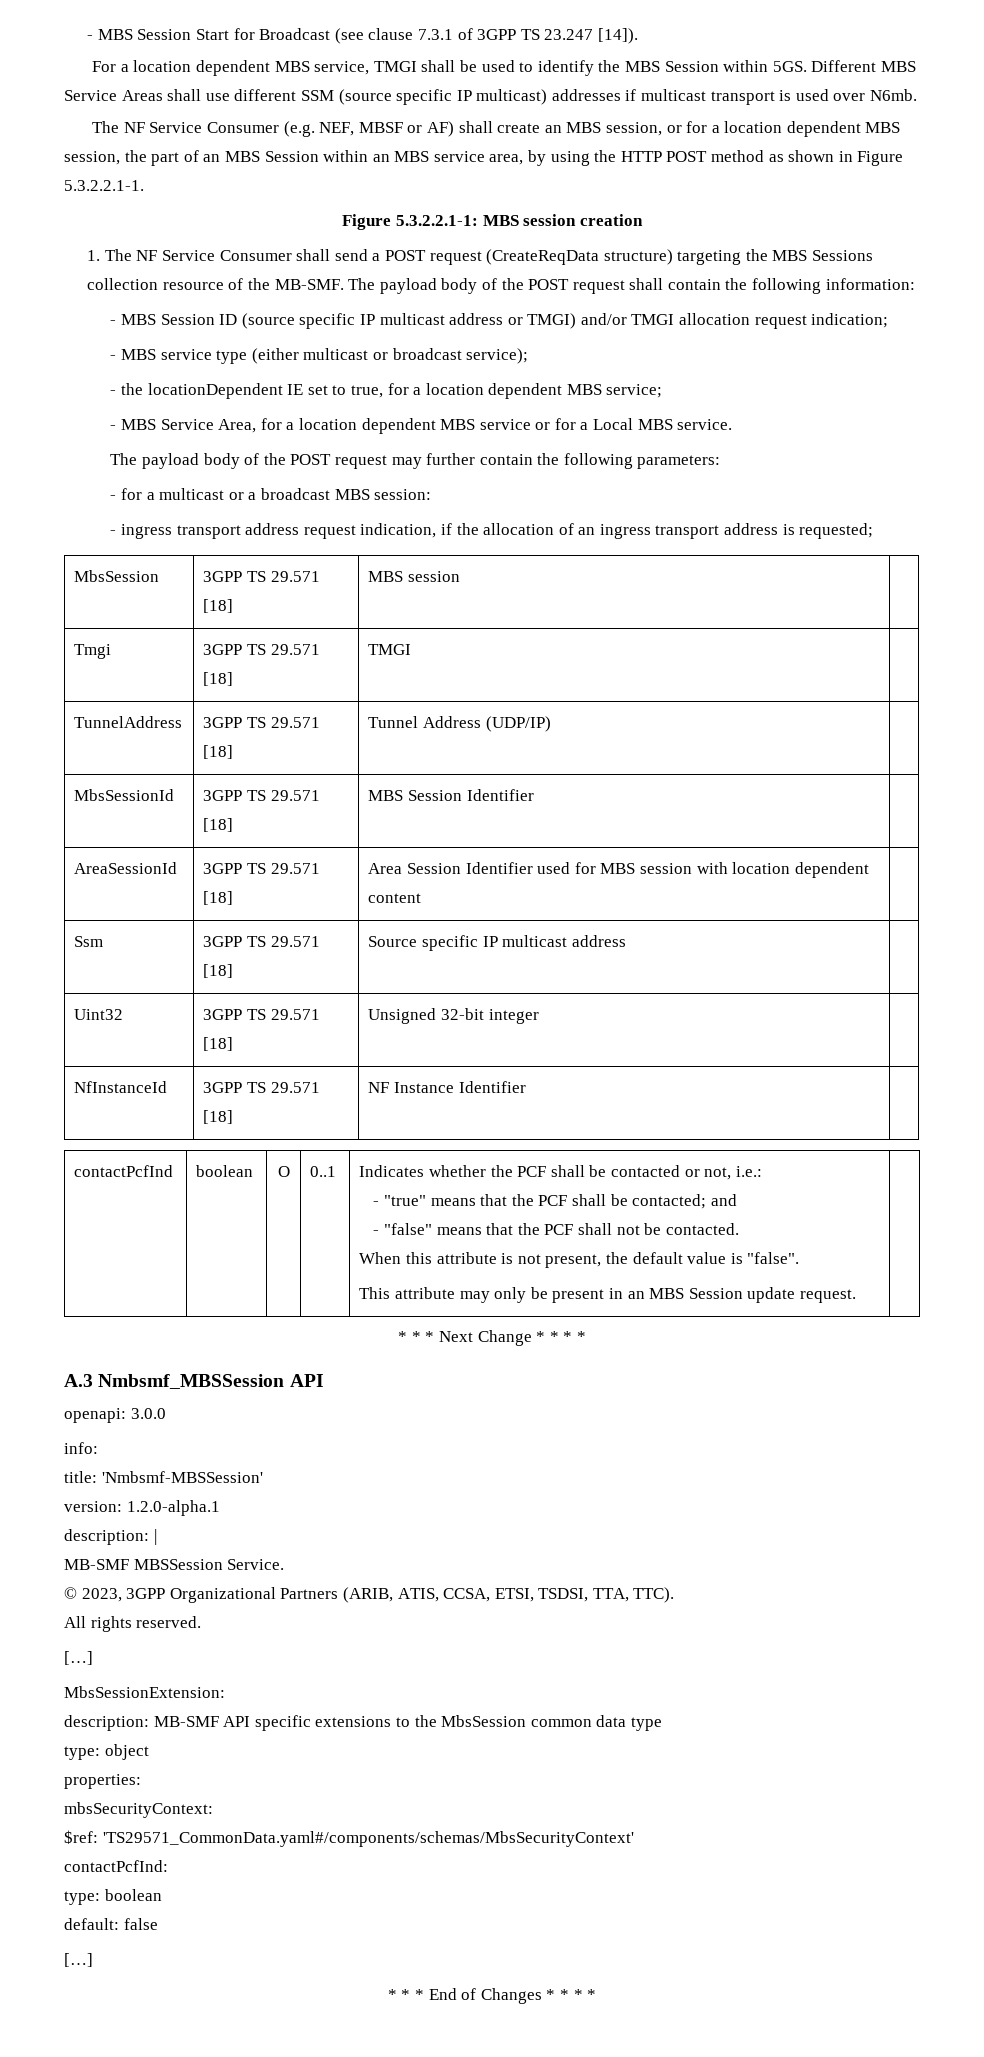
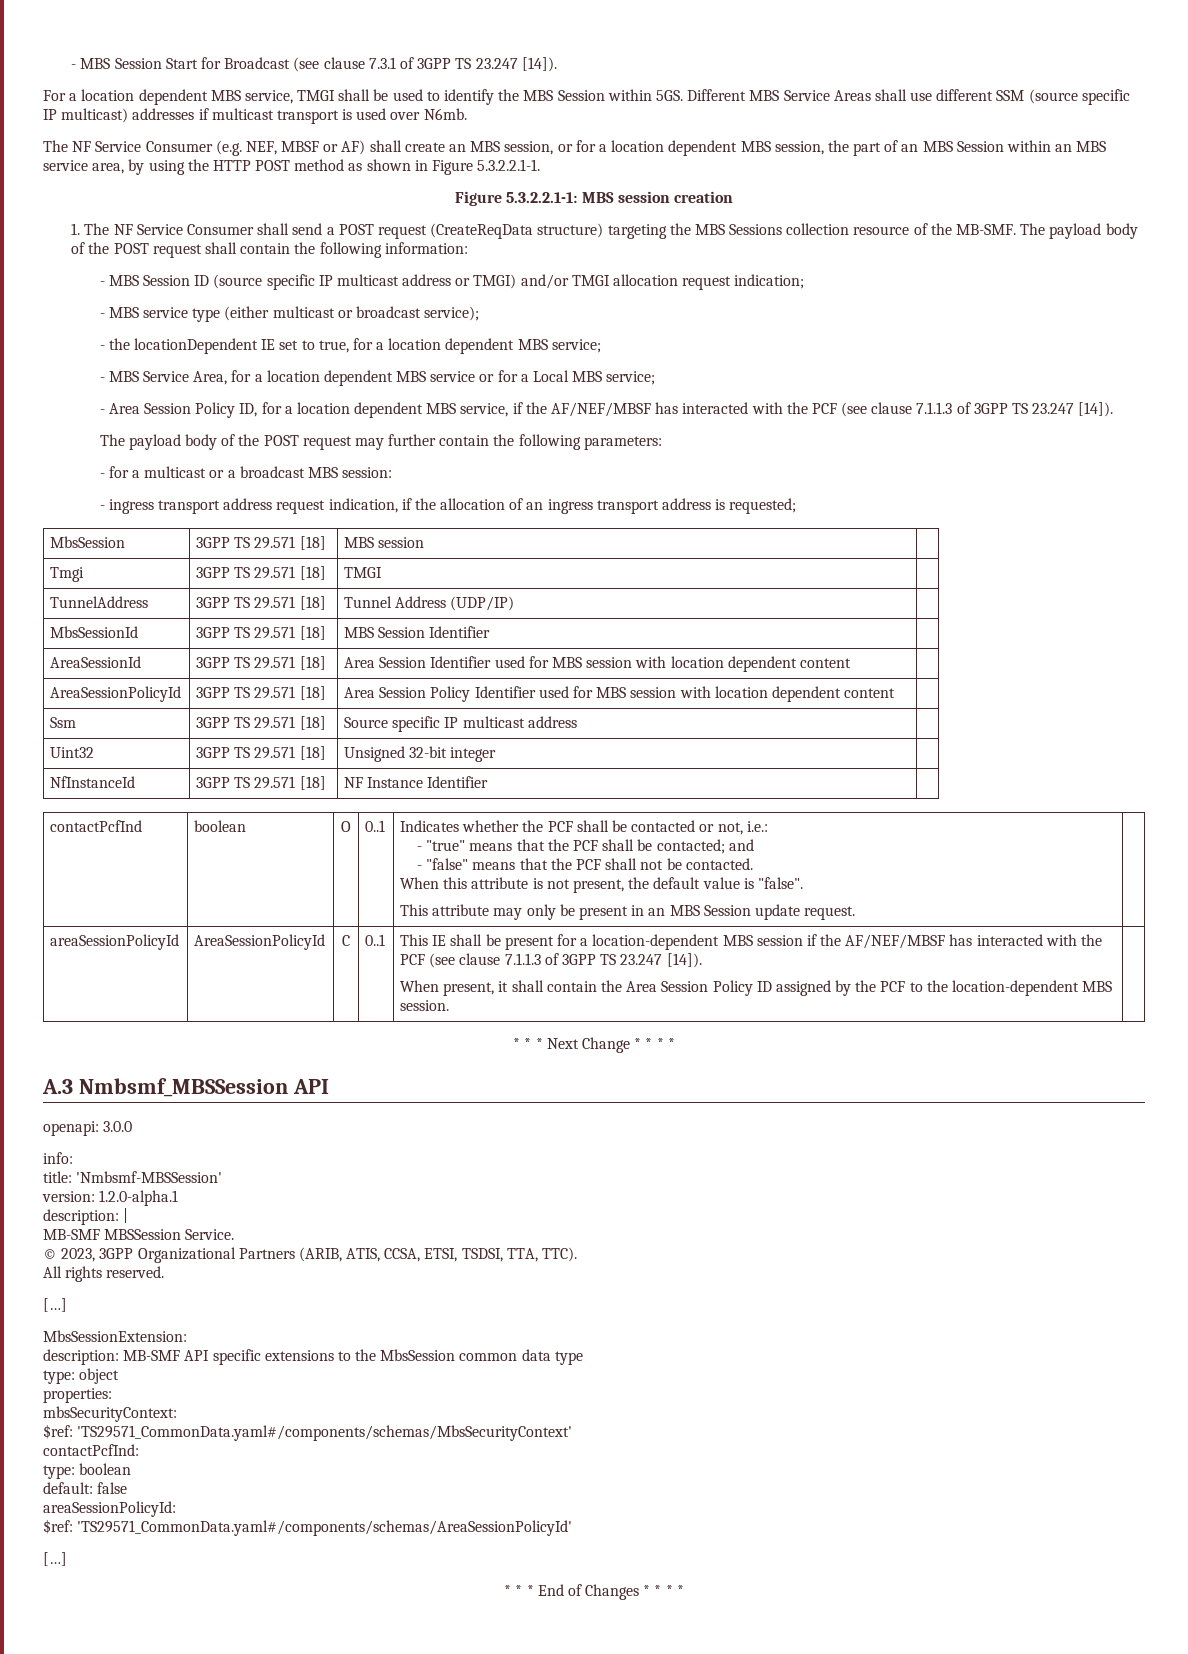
[677,419,733,430] service. -> [606,371,656,385] [99,402,1114,418] service; // - Area Session Policy ID, for a location dependent MBS service, if the AF/NEF/MBSF has interacted with the PCF (see clause 7.1.1.3 of 3GPP TS 23.247 [14]).
(422, 898) none -> [50,686,182,702] [196,686,326,700] [344,686,896,702] // AreaSessionPolicyId | 3GPP TS 29.571 [18] | Area Session Policy Identifier used for MBS session with location dependent content |
(856, 1296) none -> [50,934,180,950] [194,934,326,950] [342,935,350,946] [365,934,386,946] [400,934,1103,950] [400,953,702,968] [400,980,1113,996] [400,1000,450,1011] // areaSessionPolicyId | AreaSessionPolicyId | C | 0..1 | This IE shall be present for a location-dependent MBS session if the AF/NEF/MBSF has interacted with the PCF (see clause 7.1.1.3 of 3GPP TS 23.247 [14]). // When present, it shall contain the Area Session Policy ID assigned by the PCF to the location-dependent MBS session. |
(158, 1924) none -> [43,1501,176,1517] [43,1519,573,1536] // areaSessionPolicyId: // $ref: 'TS29571_CommonData.yaml#/components/schemas/AreaSessionPolicyId'

